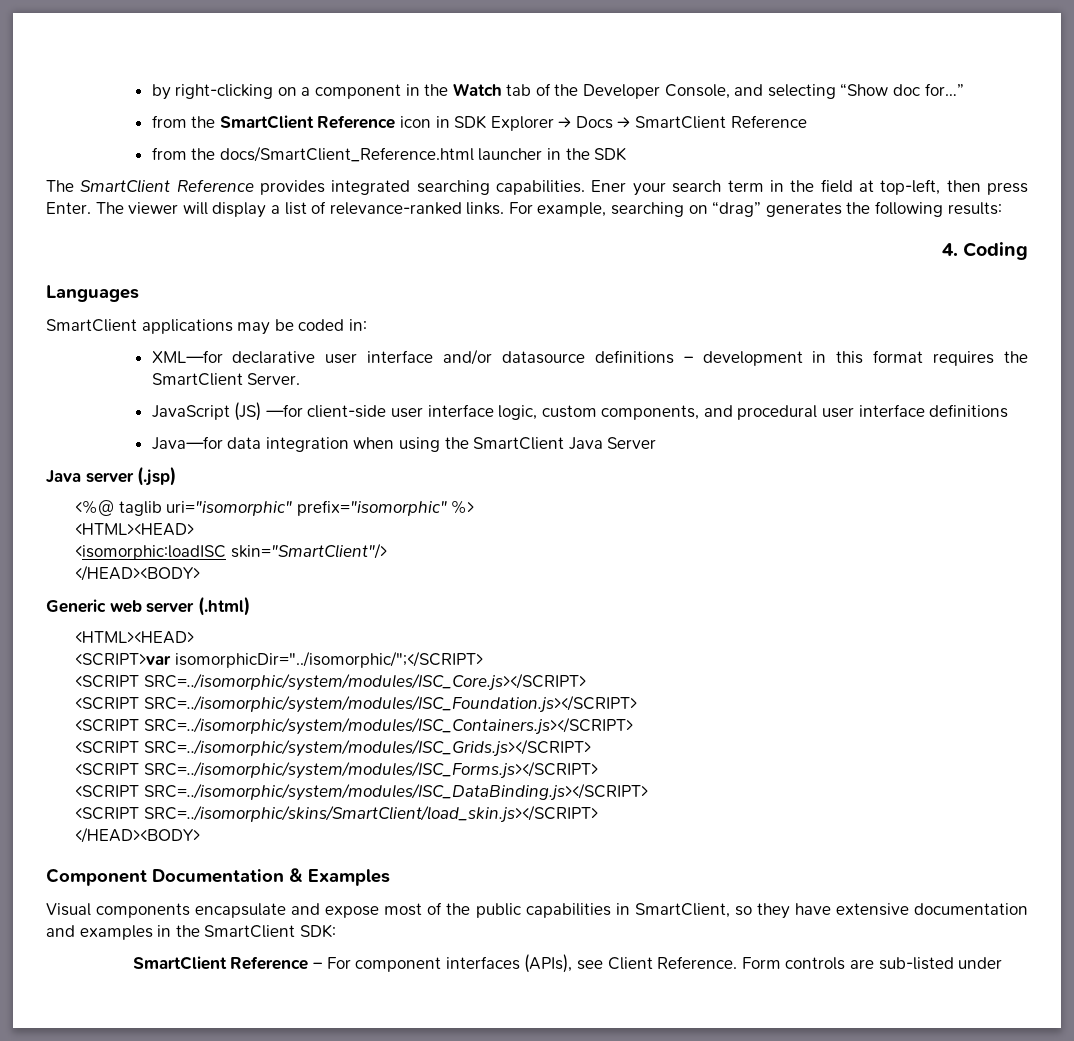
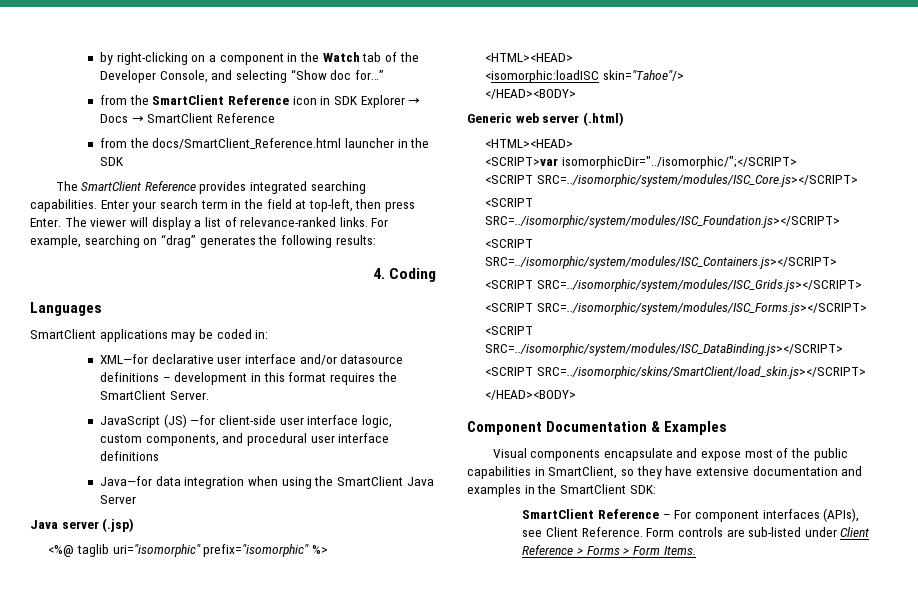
[591,180,627,192] Ener -> [100,200,129,209] Enter
[230,543,387,559] skin="SmartClient"/> -> [603,70,685,81] skin="Tahoe"/>
(1003, 963) none -> [840,527,870,537] [522,545,696,555] Client Reference > Forms > Form Items.

